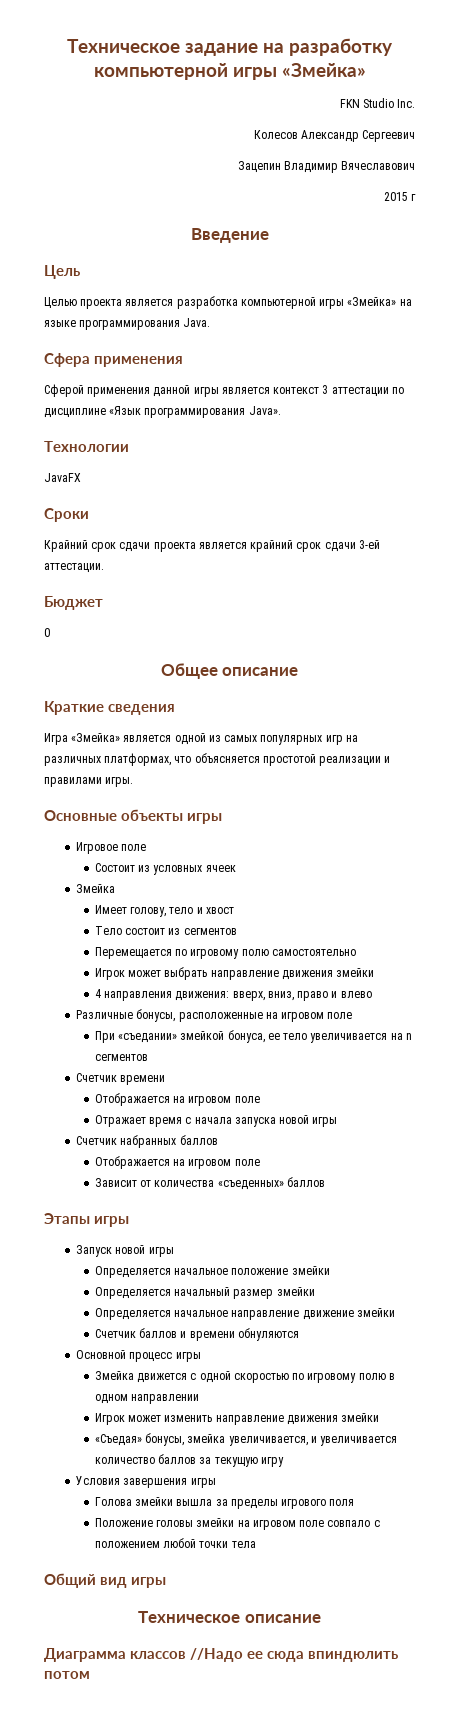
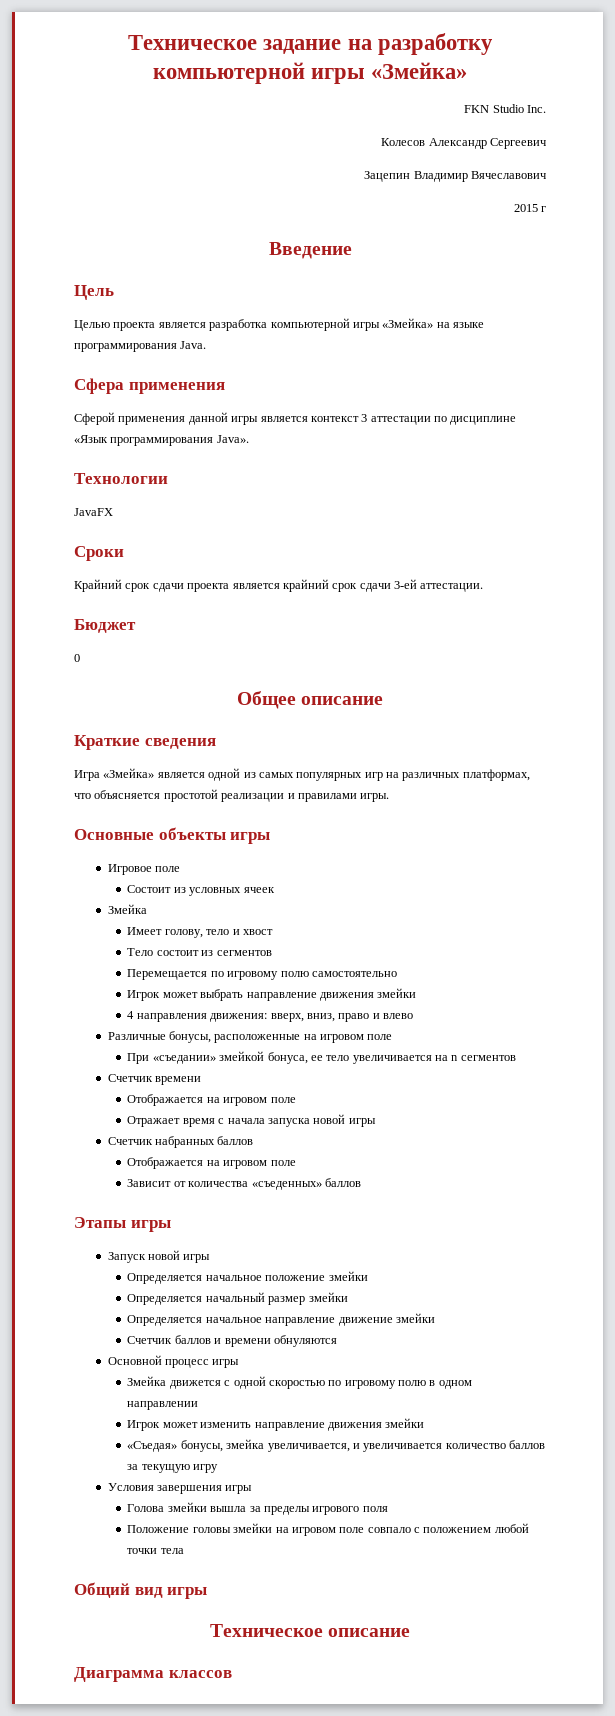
[190,1648,399,1662] [44,1671,90,1679] //Надо ее сюда впиндюлить потом -> (232, 1674) none

